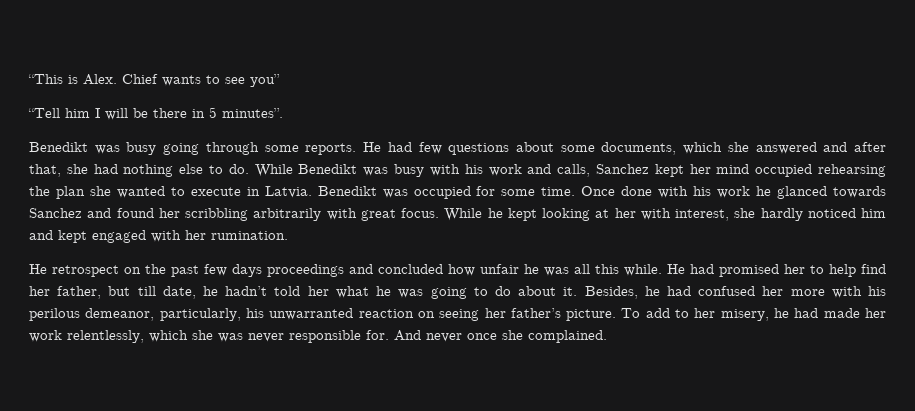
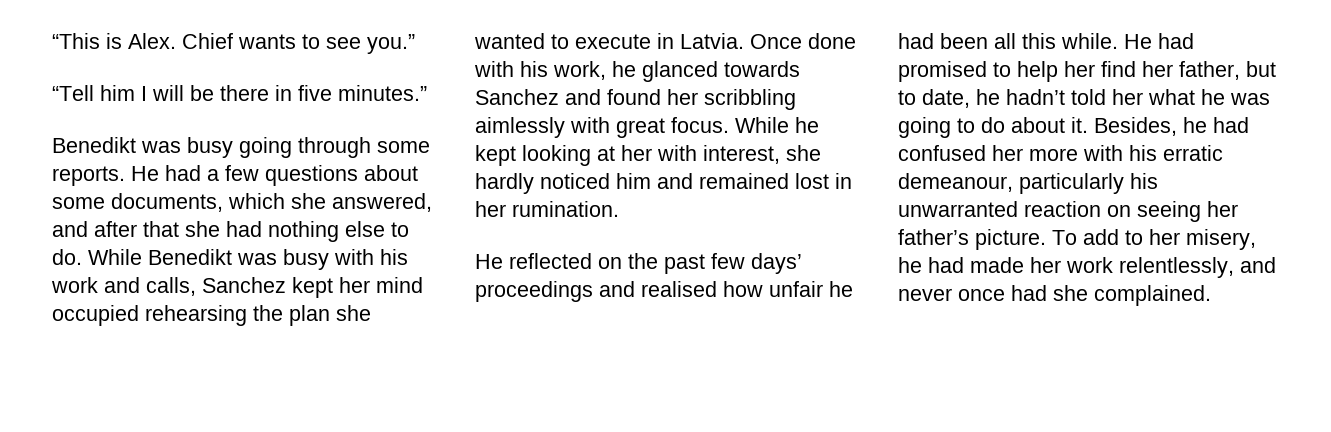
[250,74,280,87] you” -> [367,34,415,54] you.”
[209,107,283,118] 5 minutes”. -> [298,85,427,101] five minutes.”
(412, 147) none -> [207,169,219,181] a
[755,142,817,154] answered -> [332,193,432,212] answered,
[29,164,61,177] that, -> [143,221,179,237] that
[317,186,576,199] Benedikt was occupied for some time. -> (744, 41) none
[717,186,751,198] work -> [553,61,606,80] work,
[253,208,322,221] arbitrarily -> [475,117,565,138] aimlessly
[58,230,181,243] kept engaged with -> [699,173,852,189] remained lost in
[52,265,119,277] retrospect -> [509,253,592,269] reflected
[232,264,262,277] days -> [751,253,802,274] days’
[378,264,443,274] concluded -> [641,281,717,297] realised
[544,267,569,276] was -> [898,33,988,49] had been
[784,264,805,274] her -> (987, 71) none
(856, 270) none -> [1064,61,1095,77] her
[137,286,156,296] till -> [898,90,916,105] to
[29,308,241,321] perilous demeanor, particularly, -> [1163,145,1223,161] [898,173,1124,194] erratic demeanour, particularly
[149,330,421,343] which she was never responsible for. And -> [1240,257,1276,273] and
(497, 336) none -> [1011,285,1047,301] had

